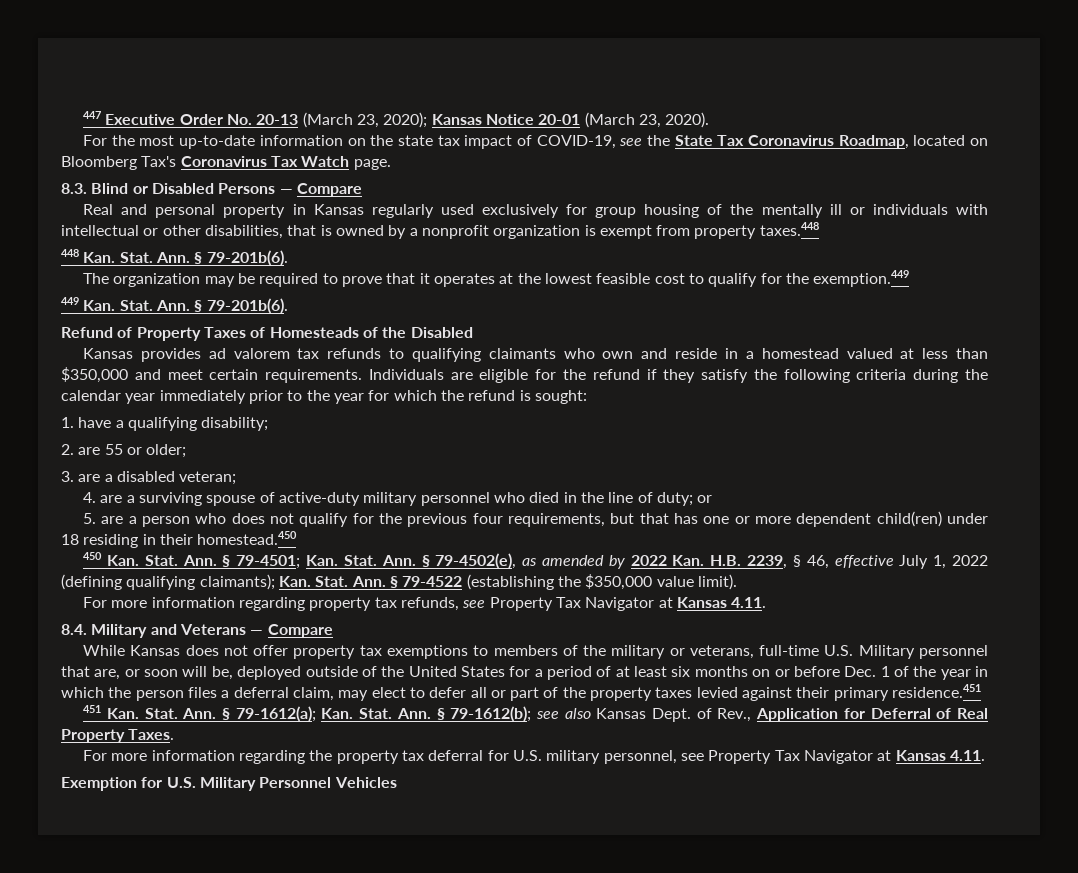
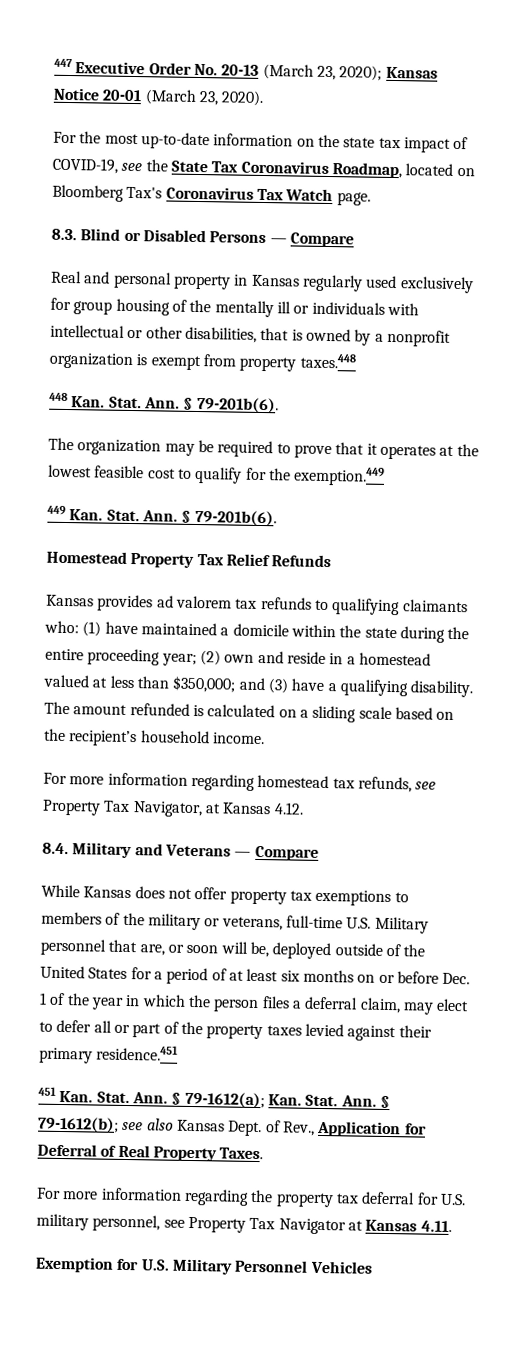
[61,327,473,341] Refund of Property Taxes of Homesteads of the Disabled -> [46,550,332,568] Homestead Property Tax Relief Refunds
[563,348,595,359] who -> [44,620,470,643] [45,648,221,667] who: (1) have maintained a domicile within the state during the entire proceeding year; (2)
[61,367,989,383] [61,390,587,404] [61,417,269,431] [61,444,187,458] [61,471,237,485] [83,492,713,506] [83,511,989,527] [61,531,298,548] [83,552,989,569] [61,574,737,590] [83,597,372,611] $350,000 and meet certain requirements. Individuals are eligible for the refund if they satisfy the following criteria during the calendar year immediately prior to the year for which the refund is sought: // 1. have a qualifying disability; // 2. are 55 or older; // 3. are a disabled veteran; // 4. are a surviving spouse of active-duty military personnel who died in the line of duty; or // 5. are a person who does not qualify for the previous four requirements, but that has one or more dependent child(ren) under 18 residing in their homestead.450 // 450 Kan. Stat. Ann. § 79-4501; Kan. Stat. Ann. § 79-4502(e), as amended by 2022 Kan. H.B. 2239, § 46, effective July 1, 2022 (defining qualifying claimants); Kan. Stat. Ann. § 79-4522 (establishing the $350,000 value limit). // For more information regarding property -> [172,675,474,698] [44,701,455,723] [44,728,265,747] [43,772,330,791] $350,000; and (3) have a qualifying disability. The amount refunded is calculated on a sliding scale based on the recipient’s household income. // For more information regarding homestead
[585,597,767,611] Navigator at Kansas 4.11. -> [132,801,304,818] Navigator, at Kansas 4.12.

